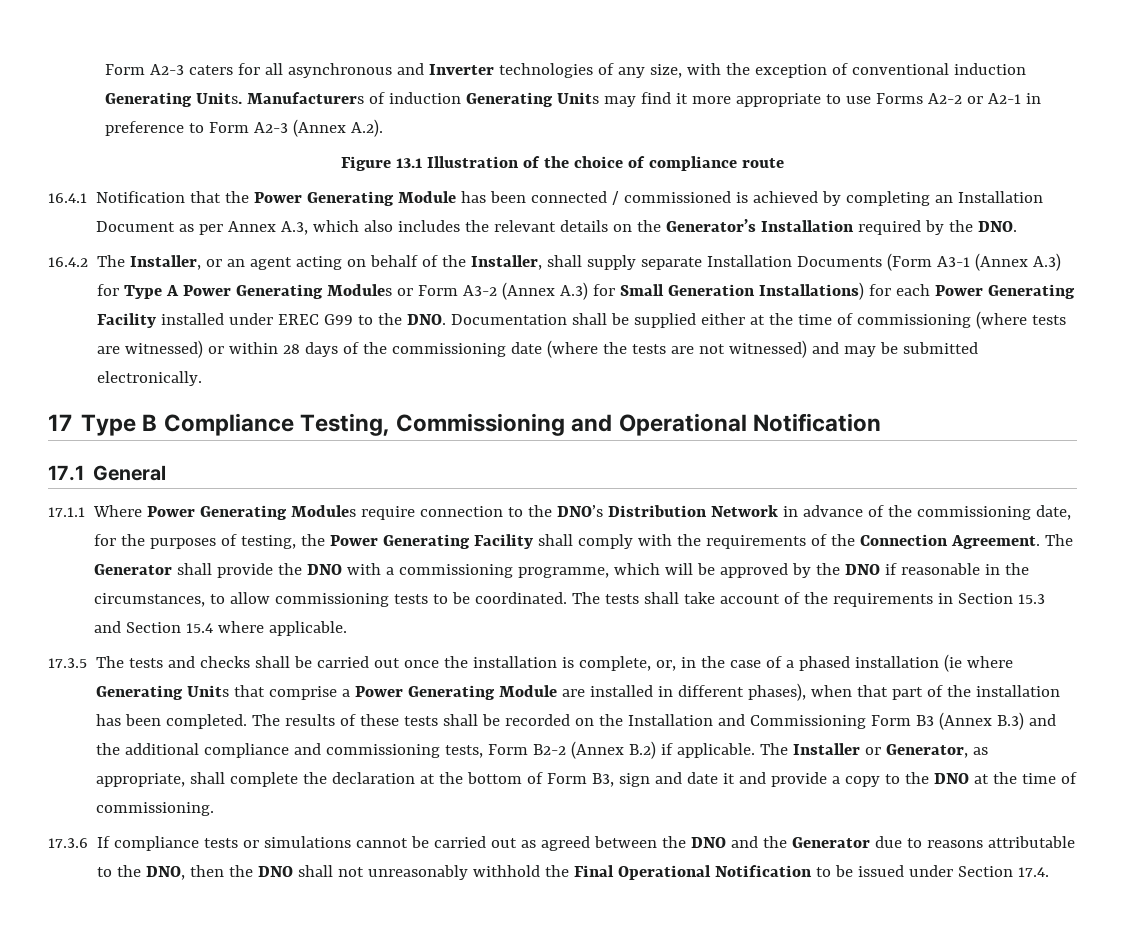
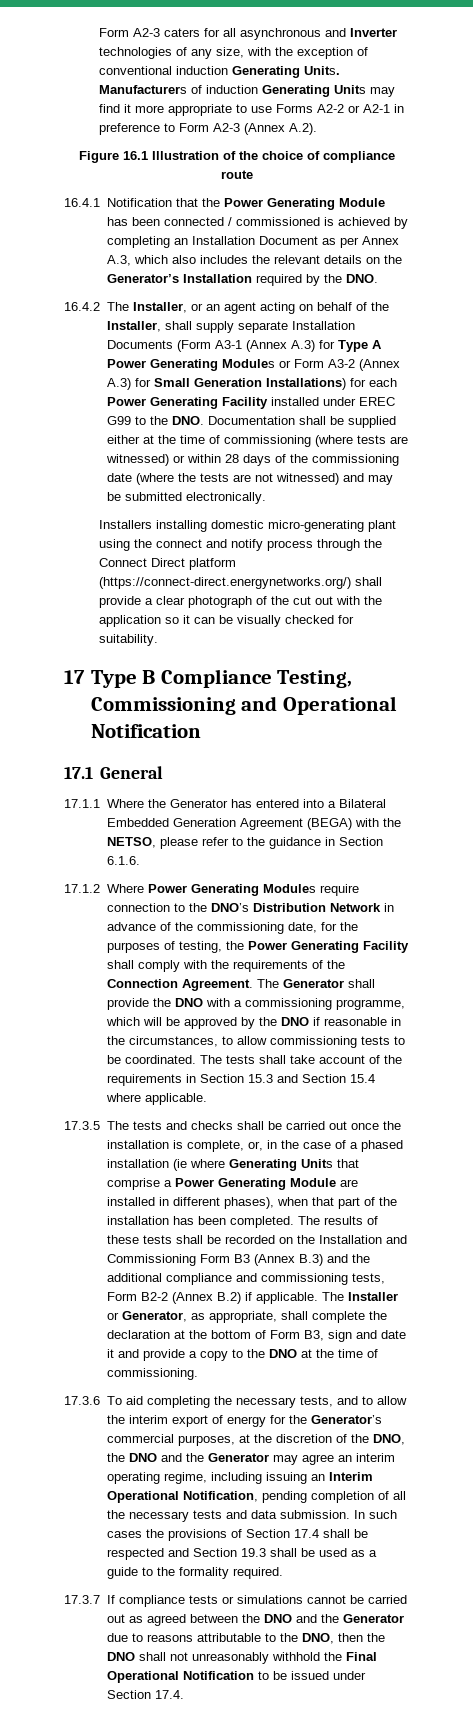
[396,158,423,168] 13.1 -> [122,151,148,160] 16.1
(203, 378) none -> [99,520,397,532] [99,539,383,551] [99,558,237,570] [99,577,383,589] [99,596,383,608] [99,615,355,627] [99,634,159,646] // Installers installing domestic micro-generating plant using the connect and notify process through the Connect Direct platform (https://connect-direct.energynetworks.org/) shall provide a clear photograph of the cut out with the application so it can be visually checked for suitability.
(143, 511) none -> [147,799,386,808] [106,818,401,830] [106,837,383,849] [106,856,140,865] [64,884,144,893] the Generator has entered into a Bilateral Embedded Generation Agreement (BEGA) with the NETSO, please refer to the guidance in Section 6.1.6. // 17.1.2 Where
(88, 843) none -> [106,1396,407,1408] [106,1415,382,1427] [106,1434,405,1446] [106,1453,395,1465] [106,1472,373,1484] [106,1491,406,1503] [106,1510,397,1522] [106,1529,368,1541] [106,1548,377,1560] [106,1567,283,1579] [64,1595,100,1604] To aid completing the necessary tests, and to allow the interim export of energy for the Generator’s commercial purposes, at the discretion of the DNO, the DNO and the Generator may agree an interim operating regime, including issuing an Interim Operational Notification, pending completion of all the necessary tests and data submission. In such cases the provisions of Section 17.4 shall be respected and Section 19.3 shall be used as a guide to the formality required. // 17.3.7

